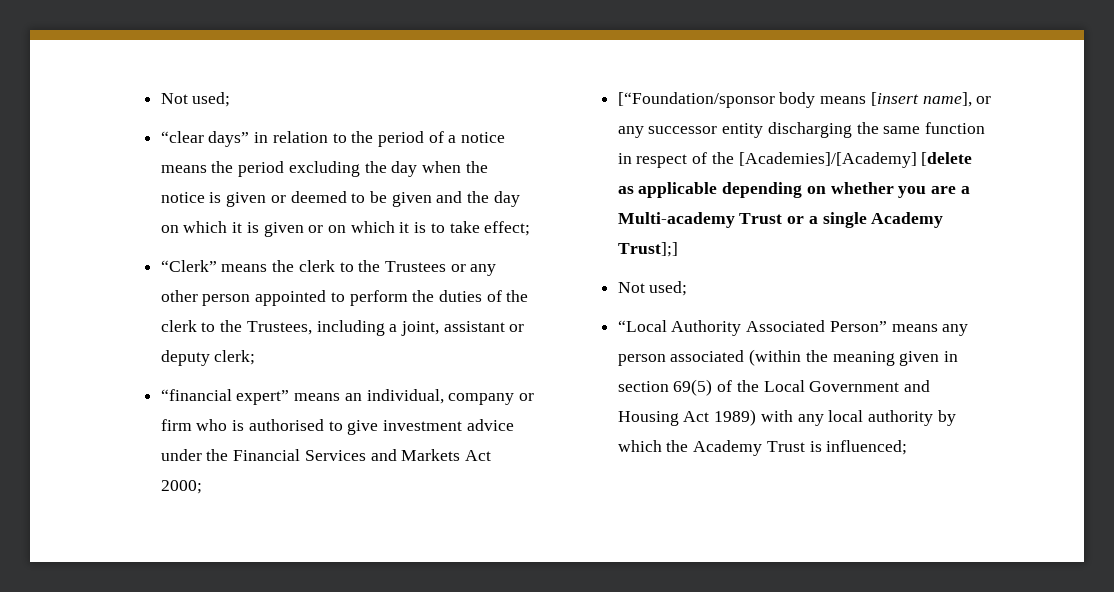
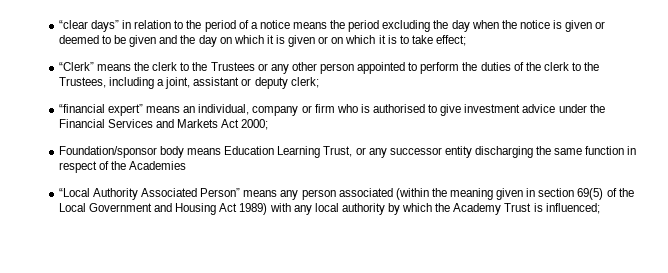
[160,92,231,107] Not used; // -> (58, 24) none
[617,92,775,108] [“Foundation/sponsor -> [58,146,157,158] Foundation/sponsor
[870,92,972,107] [insert name], -> [224,146,353,158] Education Learning Trust,
[738,152,973,168] [617,182,970,198] [617,212,944,228] [617,242,678,257] [617,281,688,296] [Academies]/[Academy] [delete as applicable depending on whether you are a Multi-academy Trust or a single Academy Trust];] // Not used; -> [129,161,187,170] Academies

